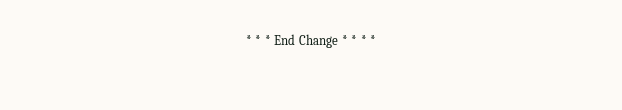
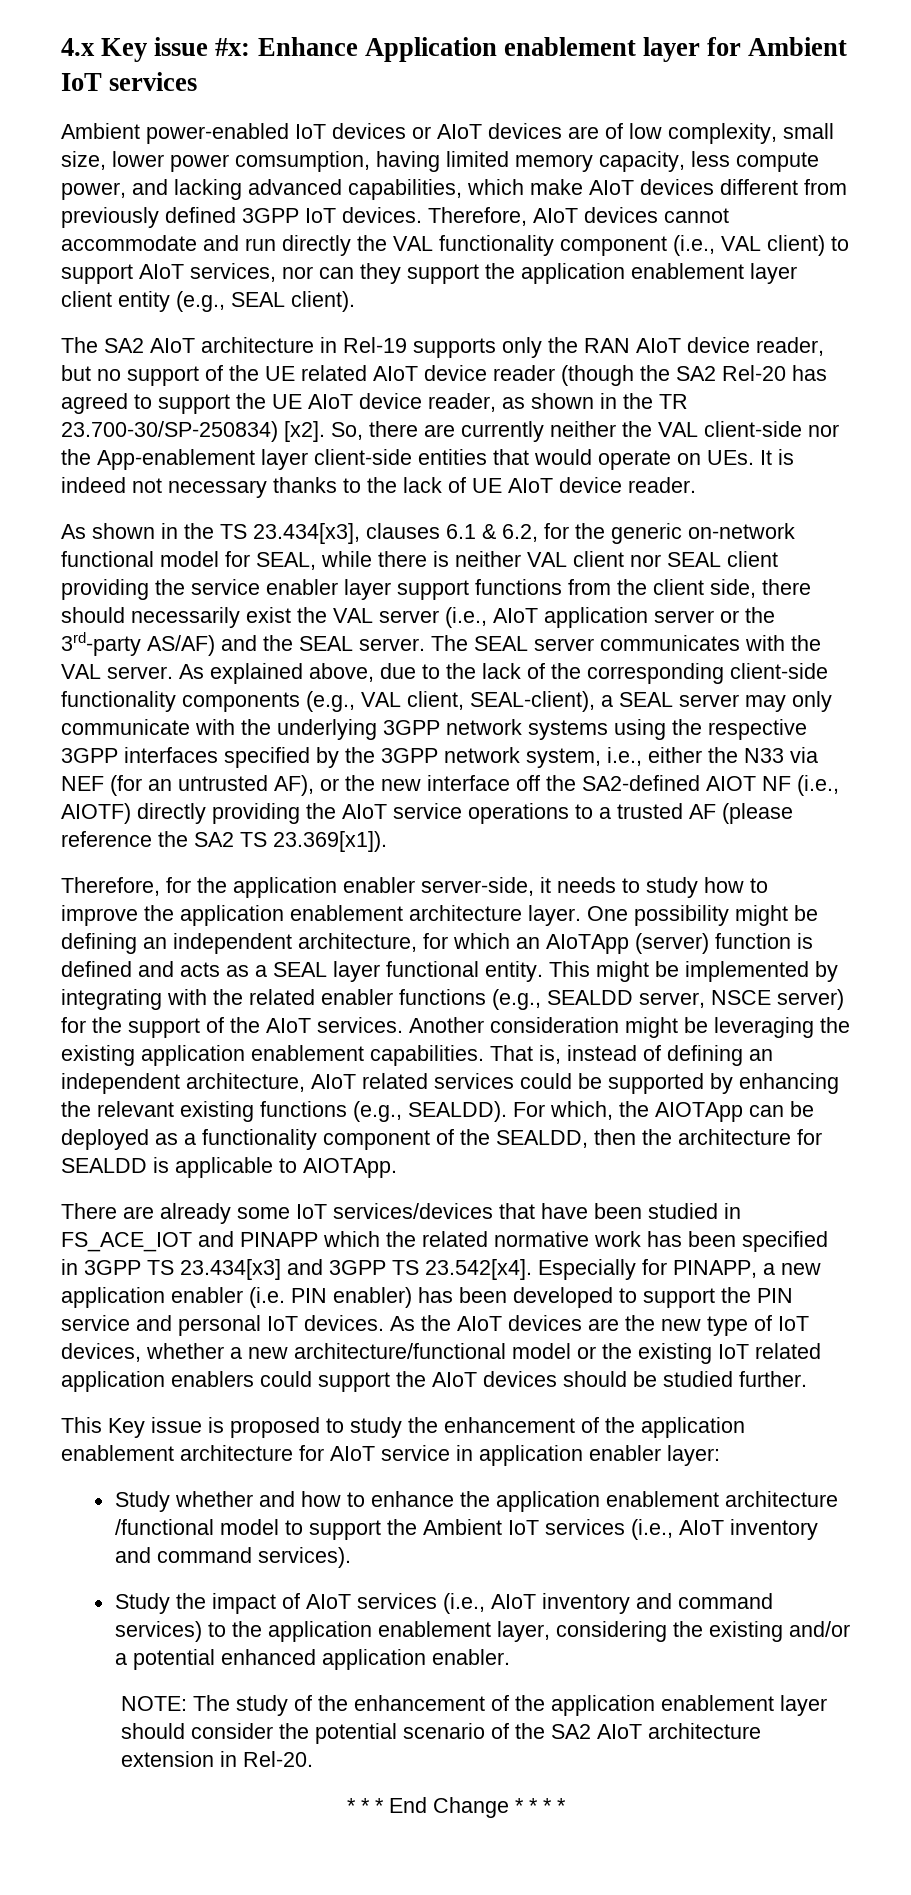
(245, 40) none -> [61,37,848,62] [61,72,198,91] [61,123,834,144] [61,151,819,172] [61,179,847,200] [61,207,729,228] [61,235,849,256] [61,263,797,284] [61,291,355,312] [61,337,824,358] [61,365,827,386] [61,393,688,414] [61,421,839,442] [61,449,794,470] [61,477,696,498] [61,523,795,544] [61,551,778,570] [61,579,811,600] [61,607,775,628] [61,632,821,656] [61,663,828,684] [61,691,832,712] [61,719,807,740] [61,747,818,768] [61,775,839,796] [61,803,793,824] [61,831,387,852] [61,877,768,898] [61,905,818,926] [61,933,813,954] [61,961,838,982] [61,989,844,1010] [61,1017,850,1038] [61,1045,773,1066] [61,1073,839,1094] [61,1101,814,1122] [61,1129,822,1150] [61,1157,397,1178] [61,1203,741,1224] [61,1231,828,1252] [61,1259,821,1280] [61,1287,793,1308] [61,1315,809,1336] [61,1343,821,1364] [61,1371,807,1392] [61,1417,745,1438] [61,1445,720,1466] [114,1491,838,1512] [114,1519,818,1540] [114,1547,351,1568] [114,1593,773,1614] [114,1621,850,1642] [114,1649,510,1670] [120,1695,827,1716] [120,1723,761,1744] [120,1751,313,1767] 4.x Key issue #x: Enhance Application enablement layer for Ambient IoT services // Ambient power-enabled IoT devices or AIoT devices are of low complexity, small size, lower power comsumption, having limited memory capacity, less compute power, and lacking advanced capabilities, which make AIoT devices different from previously defined 3GPP IoT devices. Therefore, AIoT devices cannot accommodate and run directly the VAL functionality component (i.e., VAL client) to support AIoT services, nor can they support the application enablement layer client entity (e.g., SEAL client). // The SA2 AIoT architecture in Rel-19 supports only the RAN AIoT device reader, but no support of the UE related AIoT device reader (though the SA2 Rel-20 has agreed to support the UE AIoT device reader, as shown in the TR 23.700-30/SP-250834) [x2]. So, there are currently neither the VAL client-side nor the App-enablement layer client-side entities that would operate on UEs. It is indeed not necessary thanks to the lack of UE AIoT device reader. // As shown in the TS 23.434[x3], clauses 6.1 & 6.2, for the generic on-network functional model for SEAL, while there is neither VAL client nor SEAL client providing the service enabler layer support functions from the client side, there should necessarily exist the VAL server (i.e., AIoT application server or the 3rd-party AS/AF) and the SEAL server. The SEAL server communicates with the VAL server. As explained above, due to the lack of the corresponding client-side functionality components (e.g., VAL client, SEAL-client), a SEAL server may only communicate with the underlying 3GPP network systems using the respective 3GPP interfaces specified by the 3GPP network system, i.e., either the N33 via NEF (for an untrusted AF), or the new interface off the SA2-defined AIOT NF (i.e., AIOTF) directly providing the AIoT service operations to a trusted AF (please reference the SA2 TS 23.369[x1]). // Therefore, for the application enabler server-side, it needs to study how to improve the application enablement architecture layer. One possibility might be defining an independent architecture, for which an AIoTApp (server) function is defined and acts as a SEAL layer functional entity. This might be implemented by integrating with the related enabler functions (e.g., SEALDD server, NSCE server) for the support of the AIoT services. Another consideration might be leveraging the existing application enablement capabilities. That is, instead of defining an independent architecture, AIoT related services could be supported by enhancing the relevant existing functions (e.g., SEALDD). For which, the AIOTApp can be deployed as a functionality component of the SEALDD, then the architecture for SEALDD is applicable to AIOTApp. // There are already some IoT services/devices that have been studied in FS_ACE_IOT and PINAPP which the related normative work has been specified in 3GPP TS 23.434[x3] and 3GPP TS 23.542[x4]. Especially for PINAPP, a new application enabler (i.e. PIN enabler) has been developed to support the PIN service and personal IoT devices. As the AIoT devices are the new type of IoT devices, whether a new architecture/functional model or the existing IoT related application enablers could support the AIoT devices should be studied further. // This Key issue is proposed to study the enhancement of the application enablement architecture for AIoT service in application enabler layer: // Study whether and how to enhance the application enablement architecture /functional model to support the Ambient IoT services (i.e., AIoT inventory and command services). // Study the impact of AIoT services (i.e., AIoT inventory and command services) to the application enablement layer, considering the existing and/or a potential enhanced application enabler. // NOTE: The study of the enhancement of the application enablement layer should consider the potential scenario of the SA2 AIoT architecture extension in Rel-20. //

